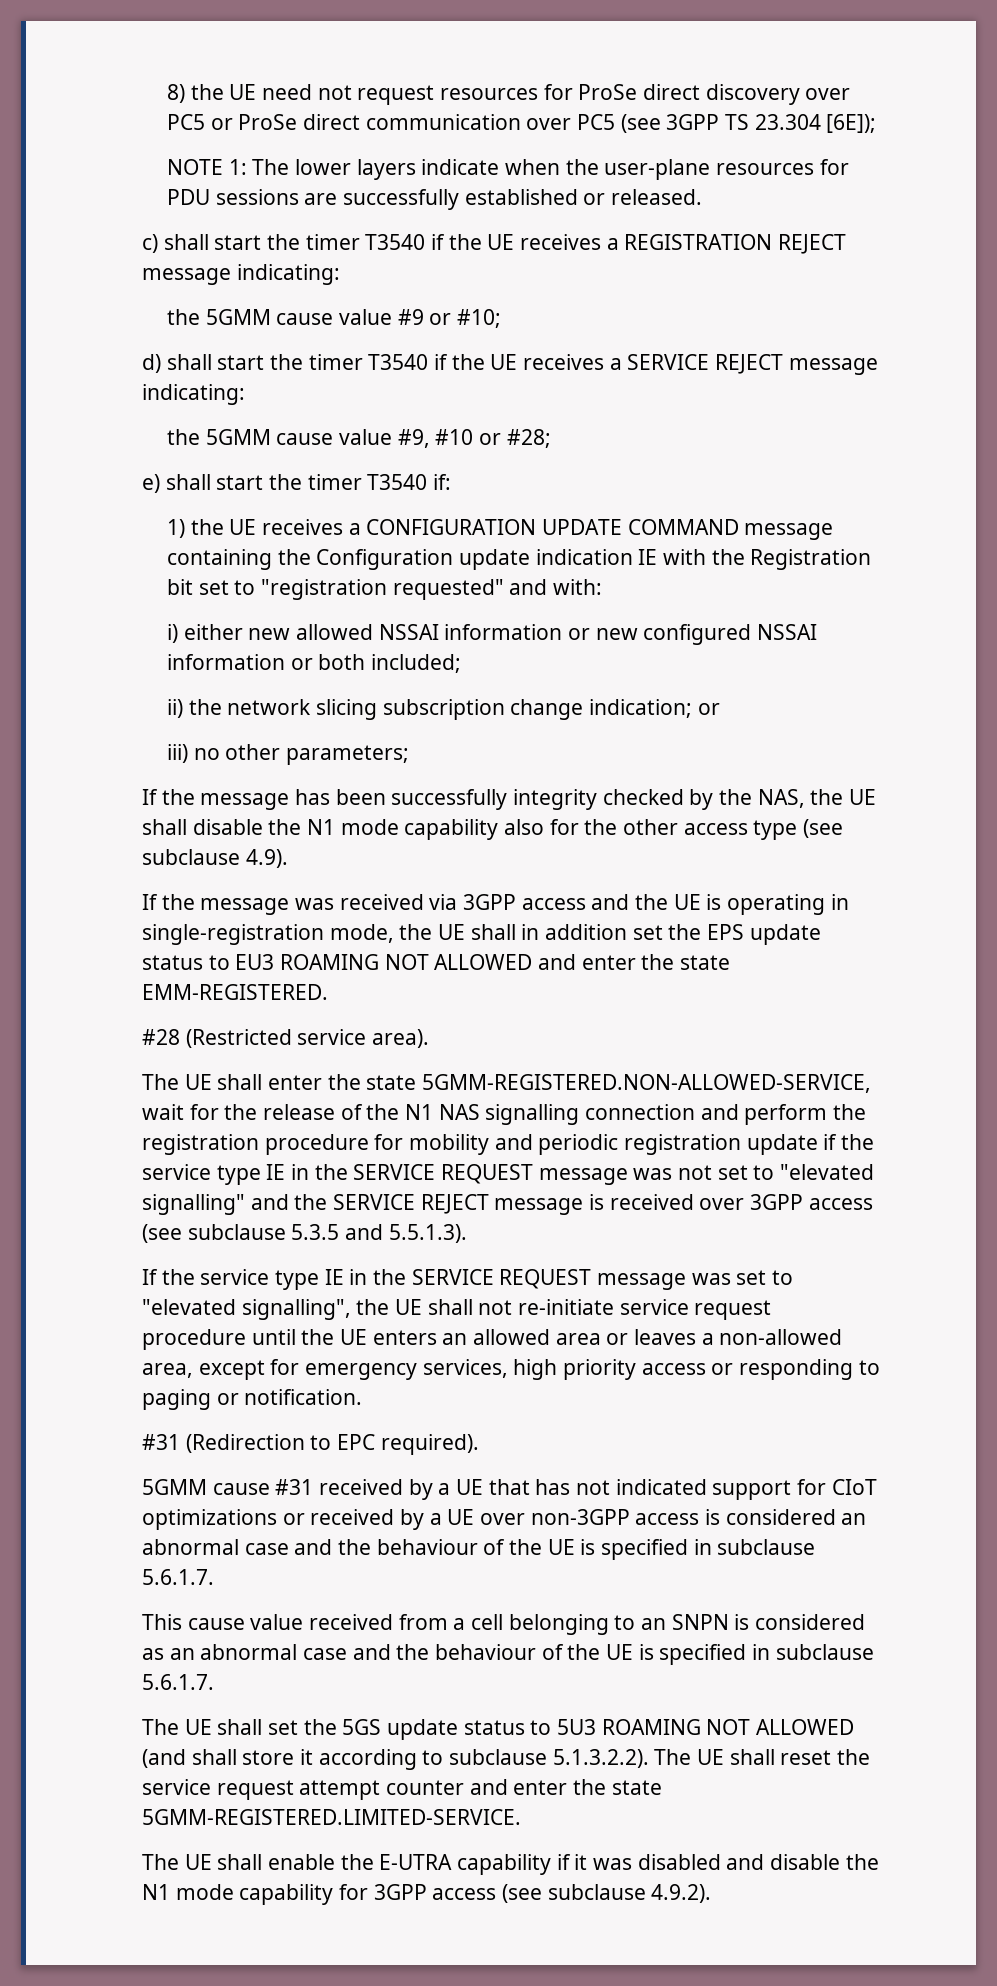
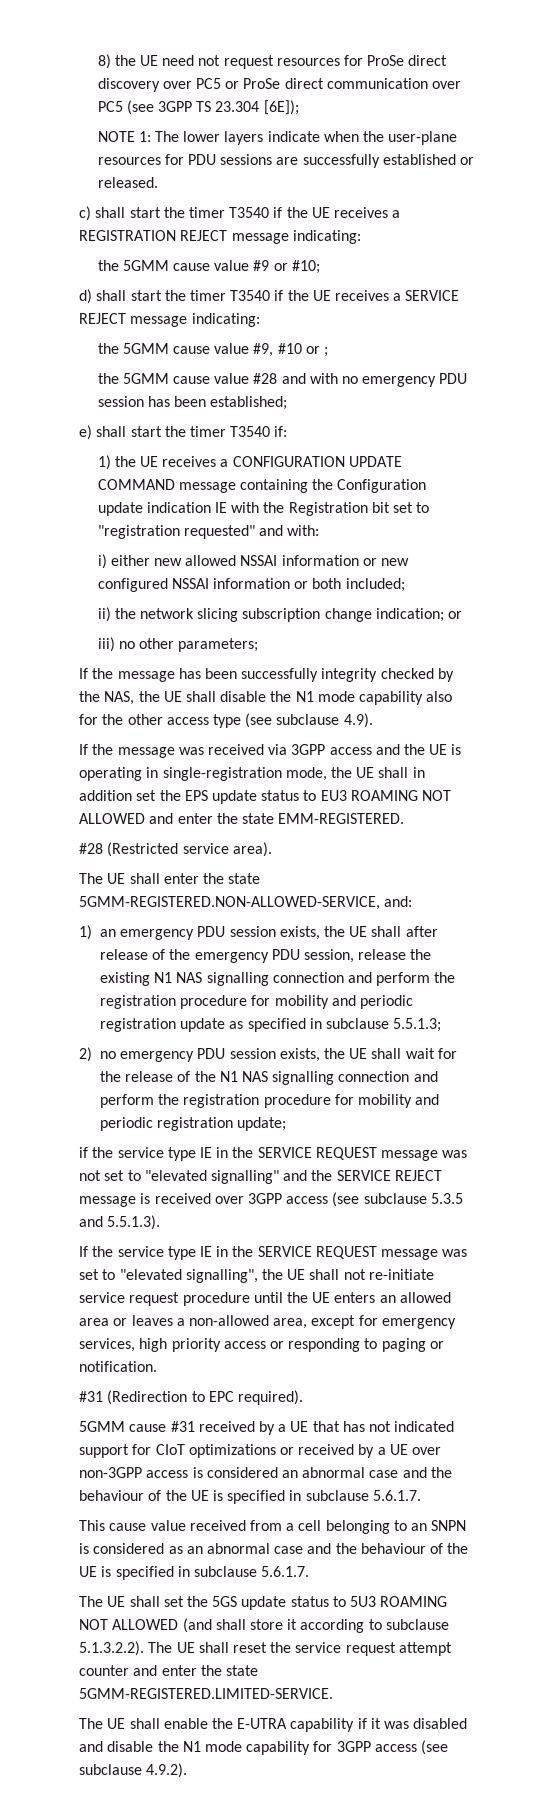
[506,429,551,448] #28; -> [323,347,328,357] [97,373,468,387] [97,396,288,410] ; // the 5GMM cause value #28 and with no emergency PDU session has been established;
(871, 1083) none -> [384,896,413,907] [79,925,438,940] [100,949,432,963] [100,972,456,986] [100,995,413,1009] [100,1018,442,1032] [79,1047,402,1062] and: // 1) an emergency PDU session exists, the UE shall after release of the emergency PDU session, release the existing N1 NAS signalling connection and perform the registration procedure for mobility and periodic registration update as specified in subclause 5.5.1.3; // 2) no emergency PDU session exists, the UE shall
[746,1134,818,1155] update -> [237,1117,287,1131] update; //

